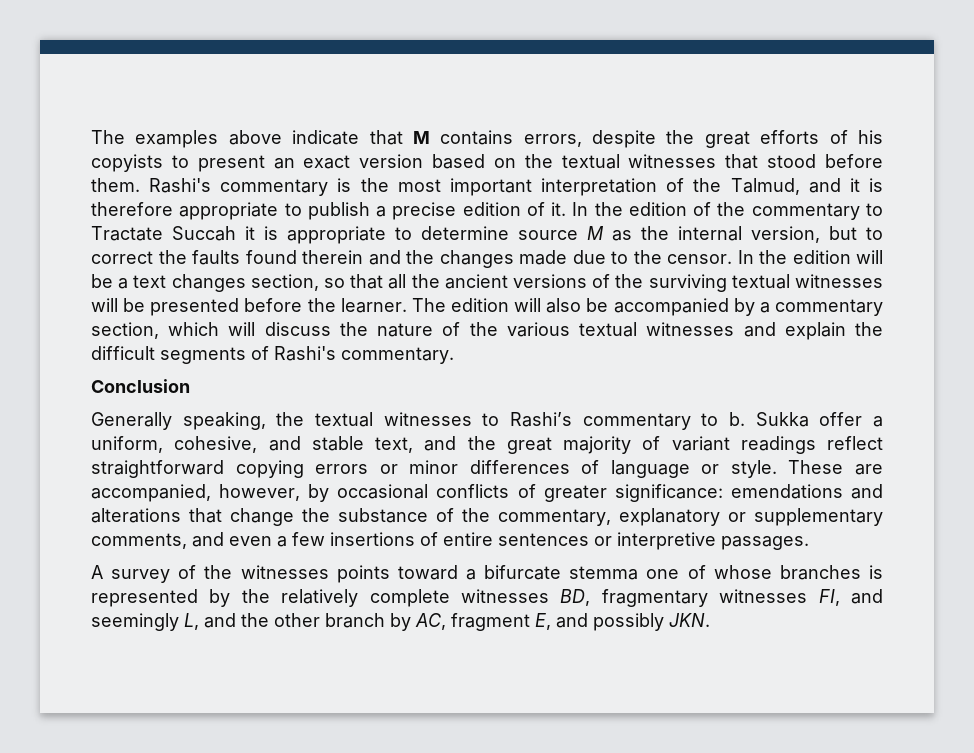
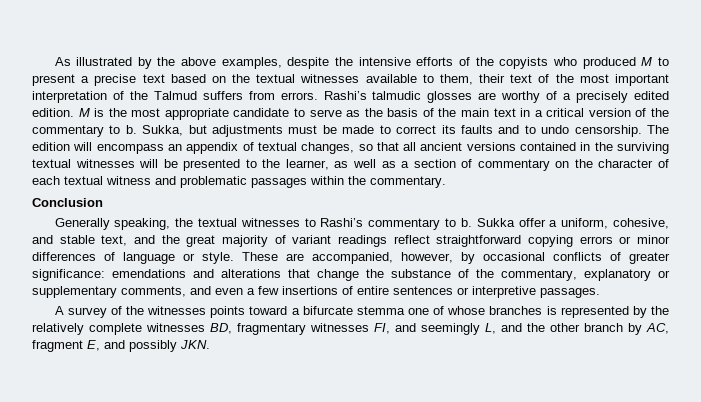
[91,130,582,148] The examples above indicate that M contains errors, -> [54,57,282,69] As illustrated by the above examples,
[704,131,750,148] great -> [358,57,411,66] intensive
[857,130,883,144] [91,154,424,172] his copyists to present an exact version -> [475,57,669,69] [32,74,165,86] the copyists who produced M to present a precise text
[725,154,883,169] [91,178,352,196] that stood before them. Rashi's commentary is -> [365,74,550,85] available to them, their text of
[730,178,884,195] [91,202,883,220] [91,226,883,244] [91,250,883,268] [91,274,319,292] Talmud, and it is therefore appropriate to publish a precise edition of it. In the edition of the commentary to Tractate Succah it is appropriate to determine source M as the internal version, but to correct the faults found therein and the changes made due to the censor. In the edition will be a text changes section, -> [153,91,669,103] [32,108,669,120] [32,125,670,137] [32,142,355,154] Talmud suffers from errors. Rashi’s talmudic glosses are worthy of a precisely edited edition. M is the most appropriate candidate to serve as the basis of the main text in a critical version of the commentary to b. Sukka, but adjustments must be made to correct its faults and to undo censorship. The edition will encompass an appendix of textual changes,
[411,274,440,288] the -> (417, 146) none
[592,274,611,288] of -> [520,142,591,151] contained in
[244,298,883,316] [91,322,884,340] [91,346,336,364] before the learner. The edition will also be accompanied by a commentary section, which will discuss the nature of the various textual witnesses and explain the difficult segments of Rashi's -> [245,159,669,171] [32,176,366,188] to the learner, as well as a section of commentary on the character of each textual witness and problematic passages within the

